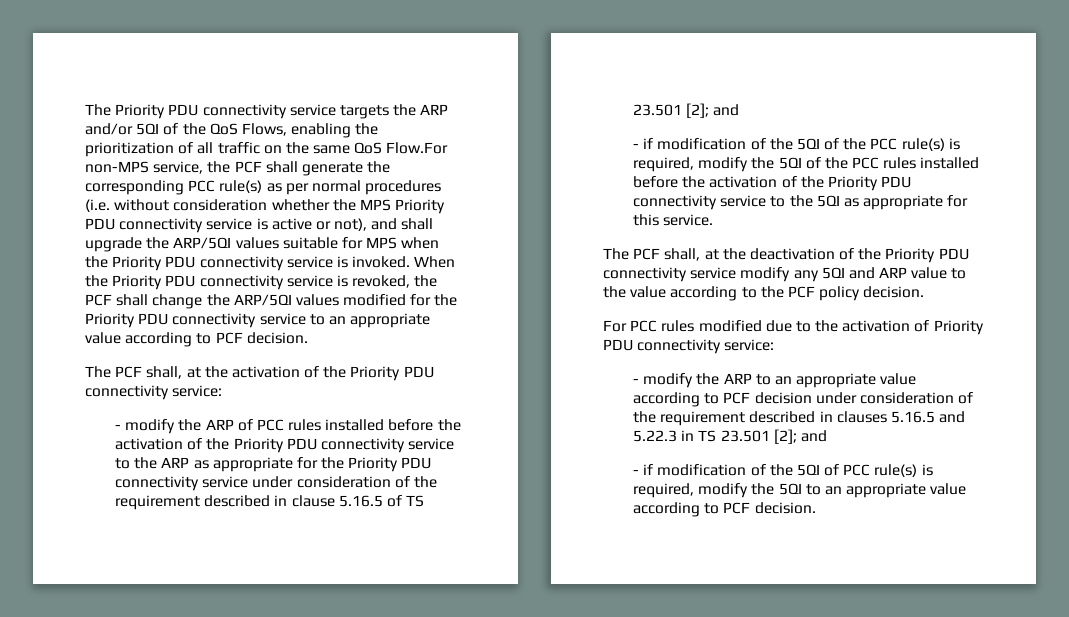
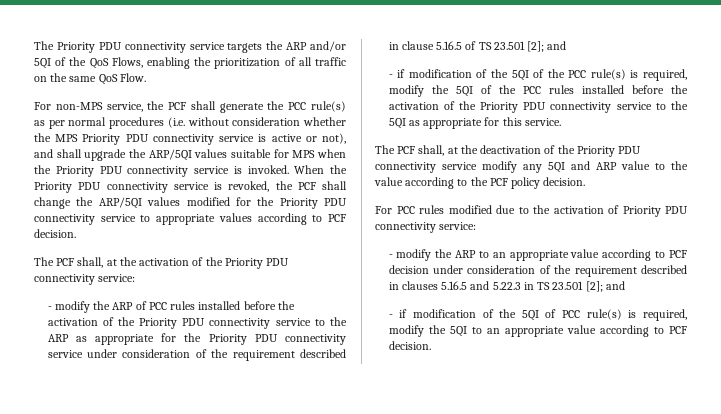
[386,142,449,154] Flow.For -> [119,73,146,82] [34,102,51,110] Flow. // For
[85,180,184,195] corresponding -> (285, 105) none
[328,313,431,328] [85,332,121,344] an appropriate value -> [156,213,252,225] appropriate values

